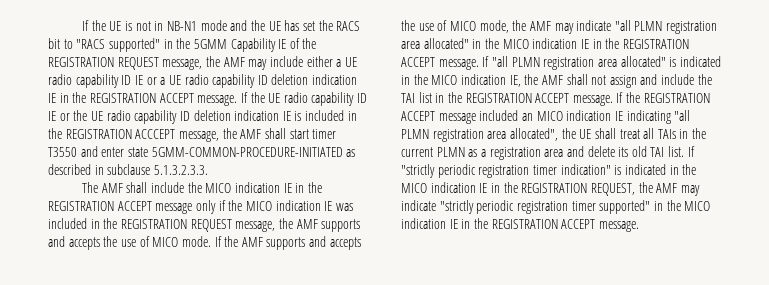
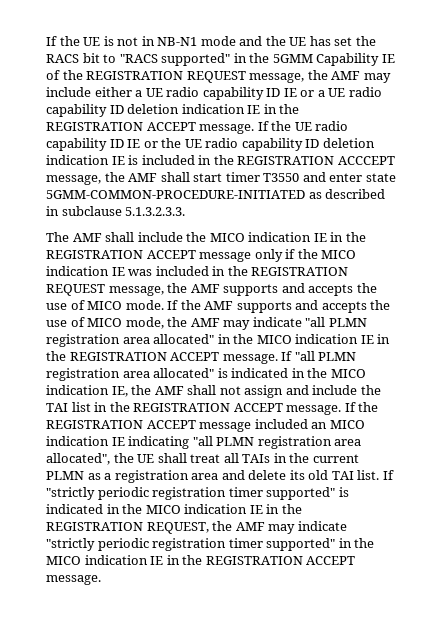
[560,164,611,175] indication" -> [266,487,336,500] supported"

